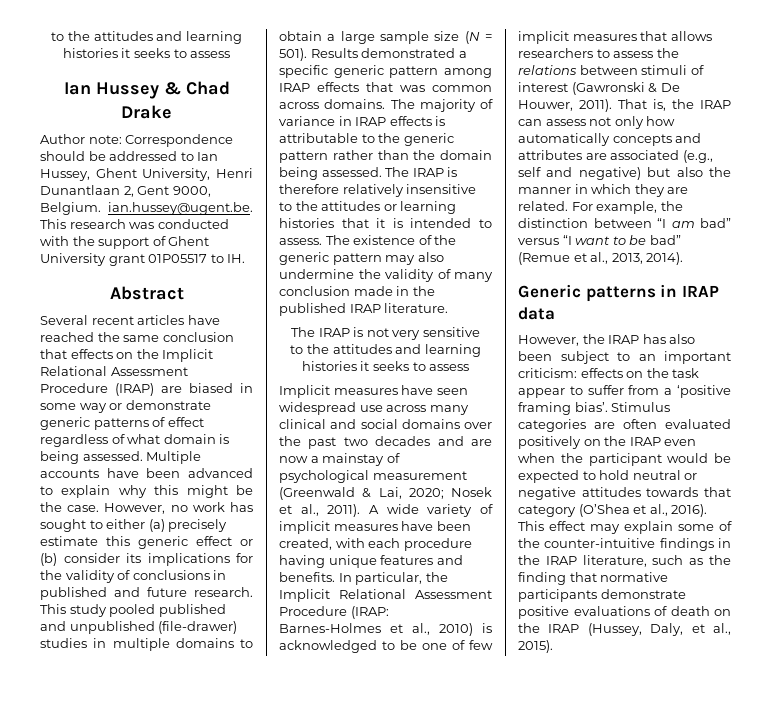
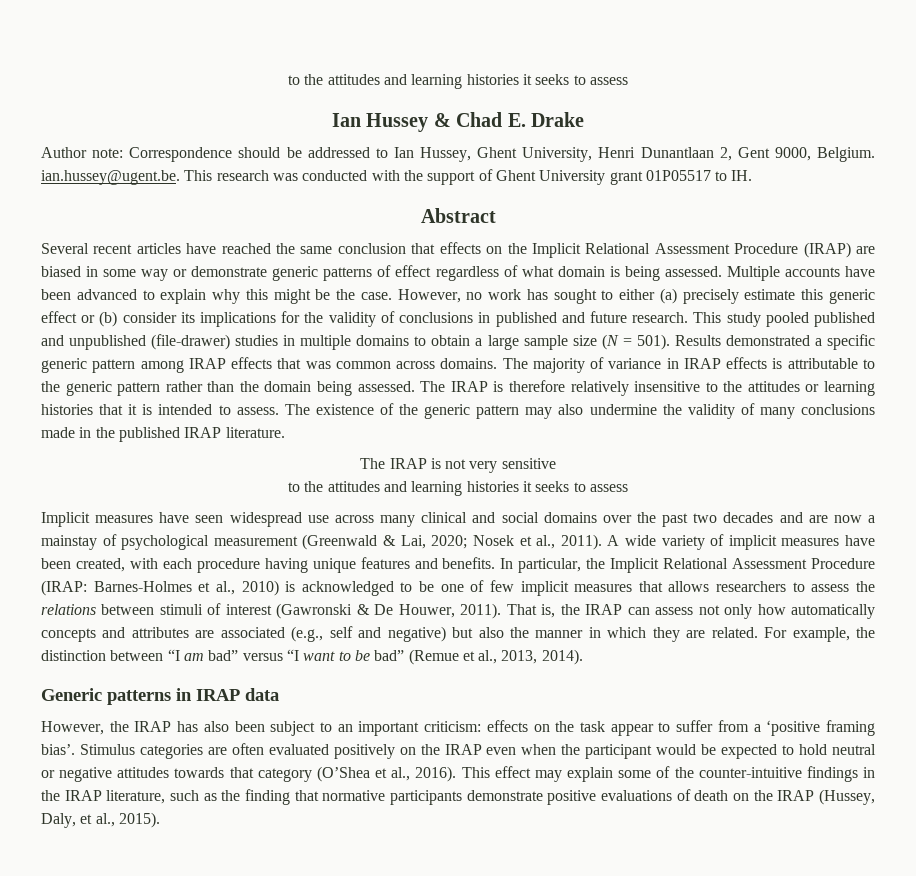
(230, 88) none -> [507,113,526,127] E.
[279,286,350,296] conclusion -> [801,404,876,415] conclusions

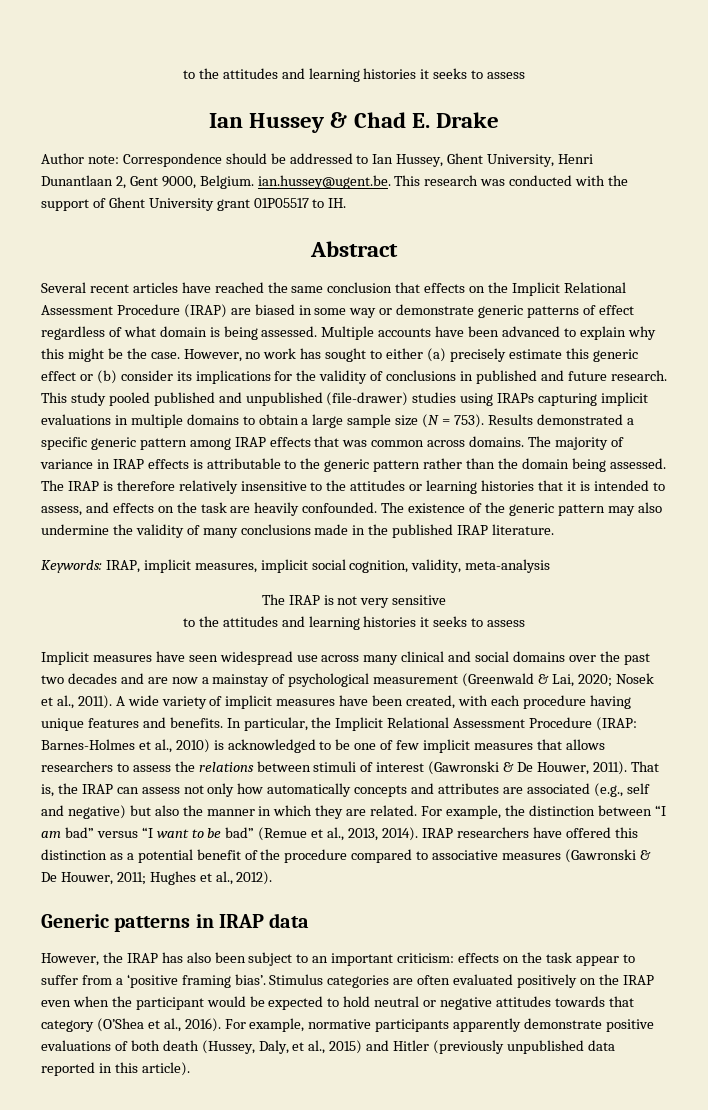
(279, 340) none -> [460,392,649,406] [41,414,111,425] using IRAPs capturing implicit evaluations
[636,334,670,350] 501). -> [453,414,484,428] 753).
[236,407,279,415] assess. -> [41,502,378,516] assess, and effects on the task are heavily confounded.
(285, 432) none -> [41,559,551,573] // Keywords: IRAP, implicit measures, implicit social cognition, validity, meta-analysis
(583, 657) none -> [421,827,638,838] [41,849,651,863] [41,871,273,885] IRAP researchers have offered this distinction as a potential benefit of the procedure compared to associative measures (Gawronski & De Houwer, 2011; Hughes et al., 2012).
[461,766,875,782] [41,789,319,805] This effect may explain some of the counter-intuitive findings in the IRAP literature, such as the finding that -> [224,1018,305,1032] For example,
(462, 797) none -> [453,1018,522,1032] apparently
[694,789,875,805] [41,812,160,828] death on the IRAP (Hussey, Daly, et al., 2015). -> [130,1040,615,1054] [41,1062,190,1076] both death (Hussey, Daly, et al., 2015) and Hitler (previously unpublished data reported in this article).

